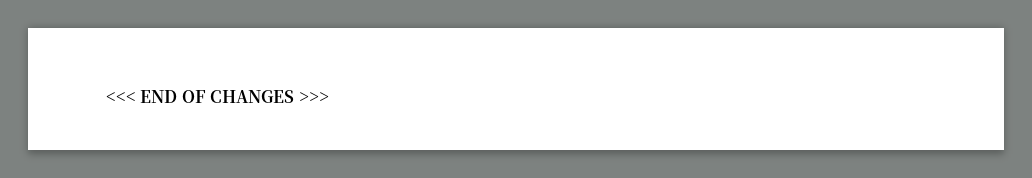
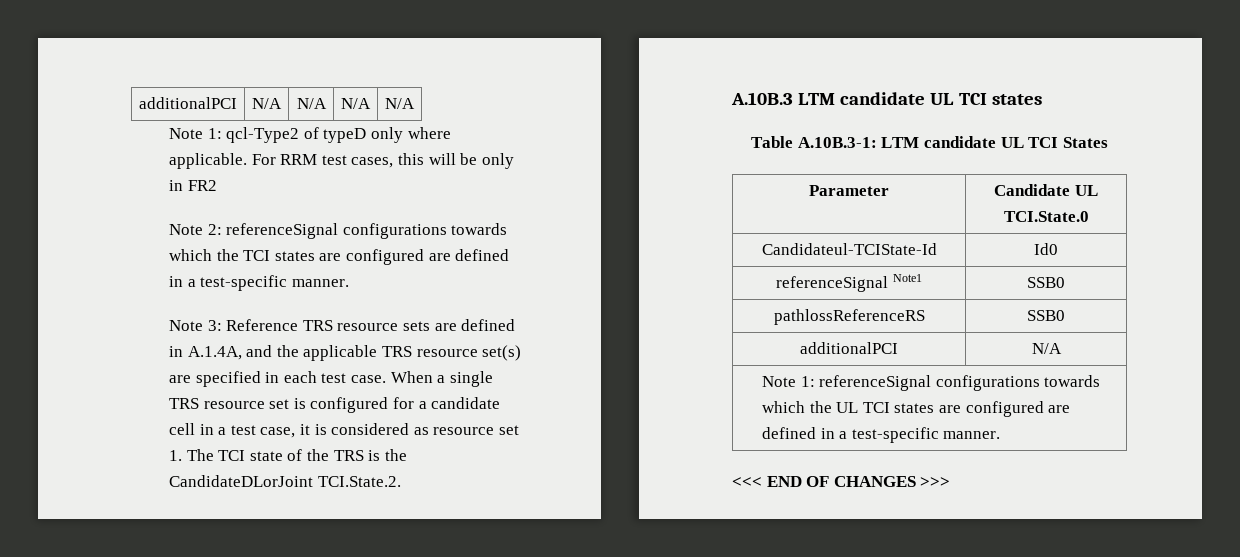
(106, 97) none -> [139,97,237,109] [252,98,282,109] [296,98,327,109] [341,98,371,109] [385,98,415,109] [169,127,451,143] [169,153,514,169] [169,180,217,191] [169,223,508,239] [169,249,510,265] [169,275,349,291] [169,319,516,331] [169,345,522,361] [169,371,493,387] [169,397,501,413] [169,423,519,438] [169,449,407,461] [169,475,401,487] [731,92,1042,105] [751,136,1108,148] [809,185,889,196] [994,184,1098,196] [1003,211,1089,222] [761,243,937,255] [1034,243,1058,255] [776,274,922,292] [1027,277,1065,288] [773,309,925,325] [1027,310,1065,321] [800,342,898,354] [1031,343,1062,354] [762,375,1101,391] [762,401,1071,417] [762,427,1001,443] additionalPCI | N/A | N/A | N/A | N/A // Note 1: qcl-Type2 of typeD only where applicable. For RRM test cases, this will be only in FR2 // Note 2: referenceSignal configurations towards which the TCI states are configured are defined in a test-specific manner. // Note 3: Reference TRS resource sets are defined in A.1.4A, and the applicable TRS resource set(s) are specified in each test case. When a single TRS resource set is configured for a candidate cell in a test case, it is considered as resource set 1. The TCI state of the TRS is the CandidateDLorJoint TCI.State.2. // A.10B.3 LTM candidate UL TCI states // Table A.10B.3-1: LTM candidate UL TCI States // Parameter | Candidate UL TCI.State.0 // Candidateul-TCIState-Id | Id0 // referenceSignal Note1 | SSB0 // pathlossReferenceRS | SSB0 // additionalPCI | N/A // Note 1: referenceSignal configurations towards which the UL TCI states are configured are defined in a test-specific manner. //

